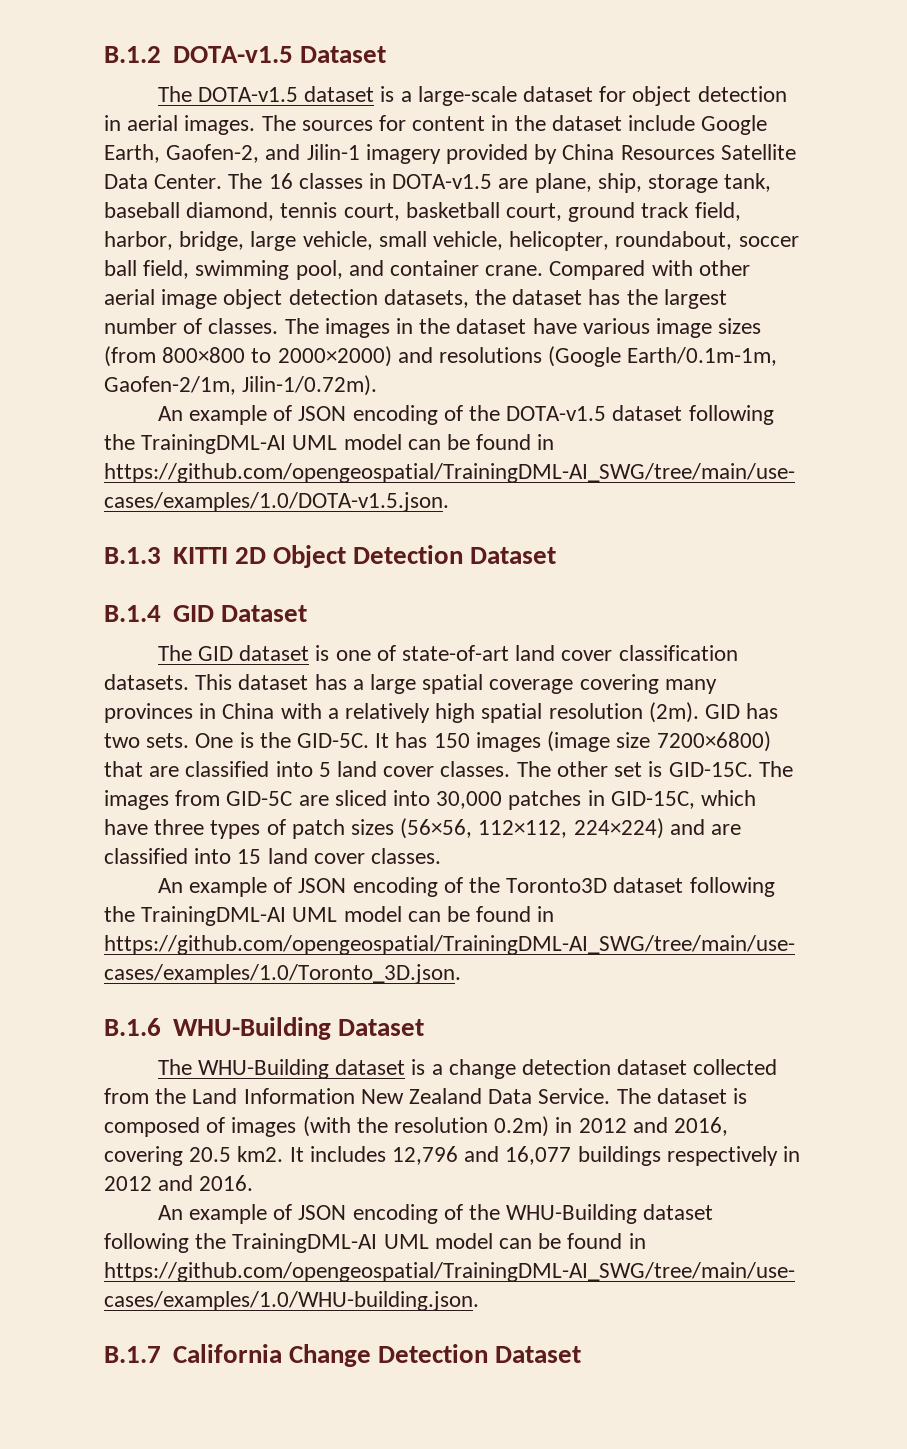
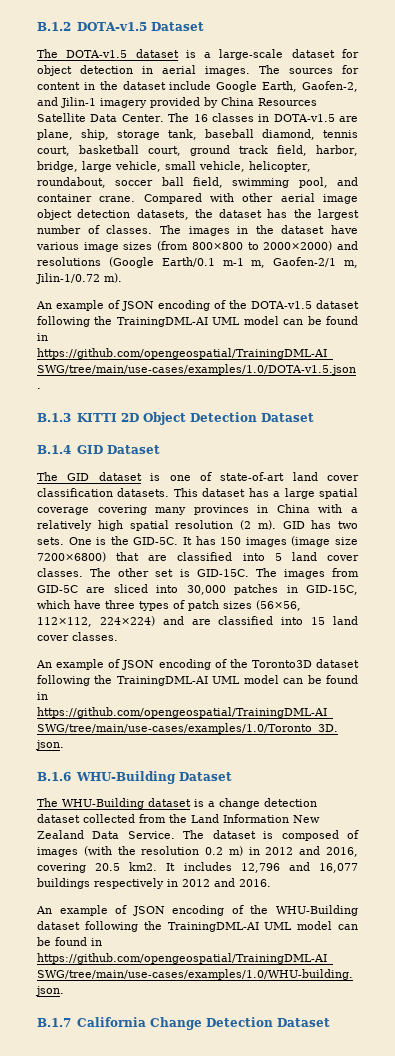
[627,347,778,366] [104,375,378,396] Earth/0.1m-1m, Gaofen-2/1m, Jilin-1/0.72m). -> [161,257,358,268] [36,273,122,284] Earth/0.1 m-1 m, Gaofen-2/1 m, Jilin-1/0.72 m).
[648,702,699,723] (2m). -> [240,520,276,530] (2 m).
[494,1116,550,1137] 0.2m) -> [205,846,243,856] 0.2 m)

